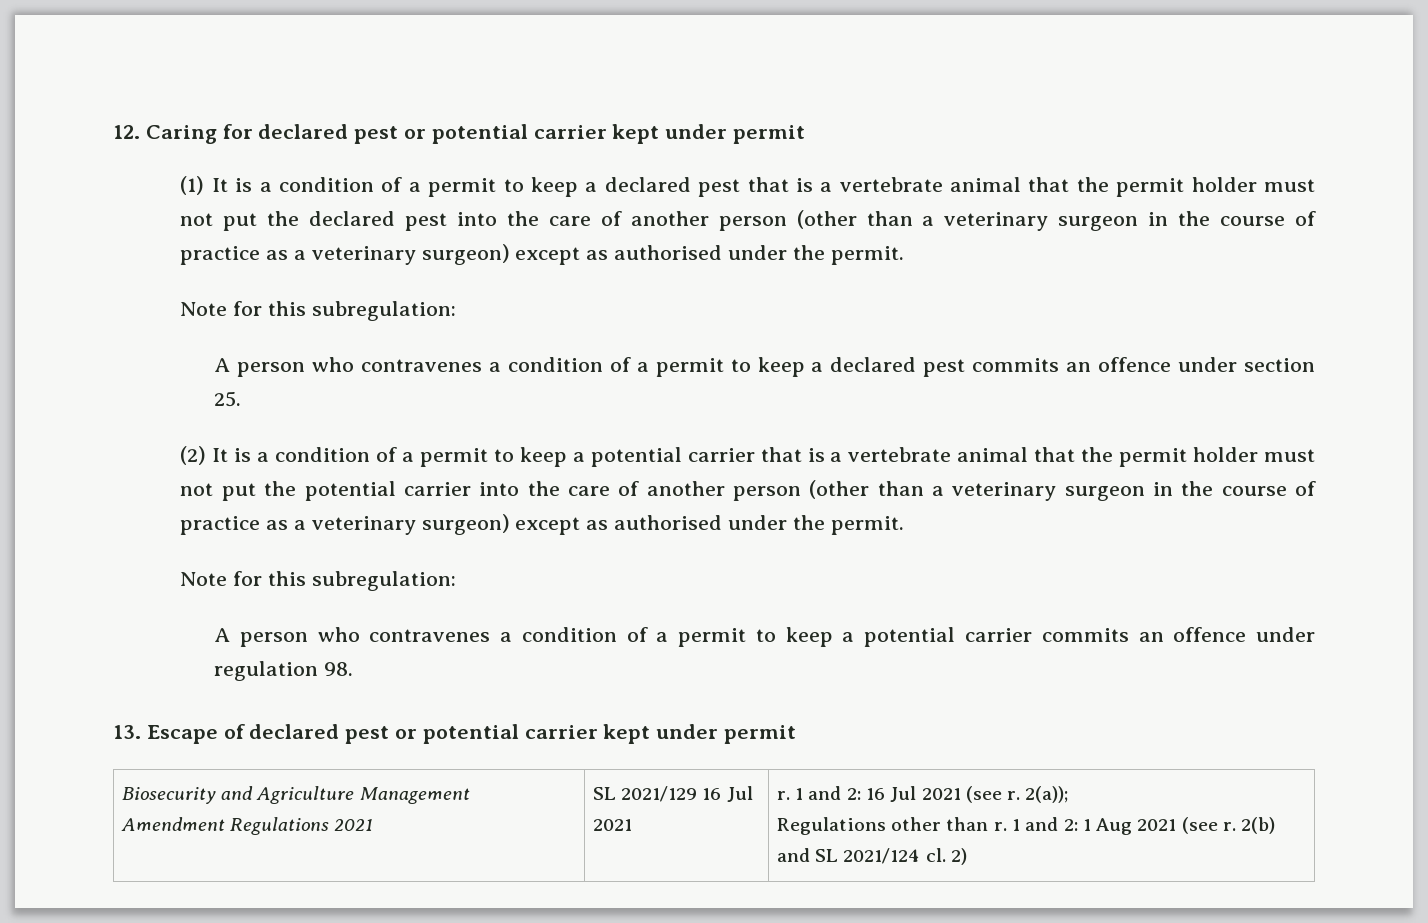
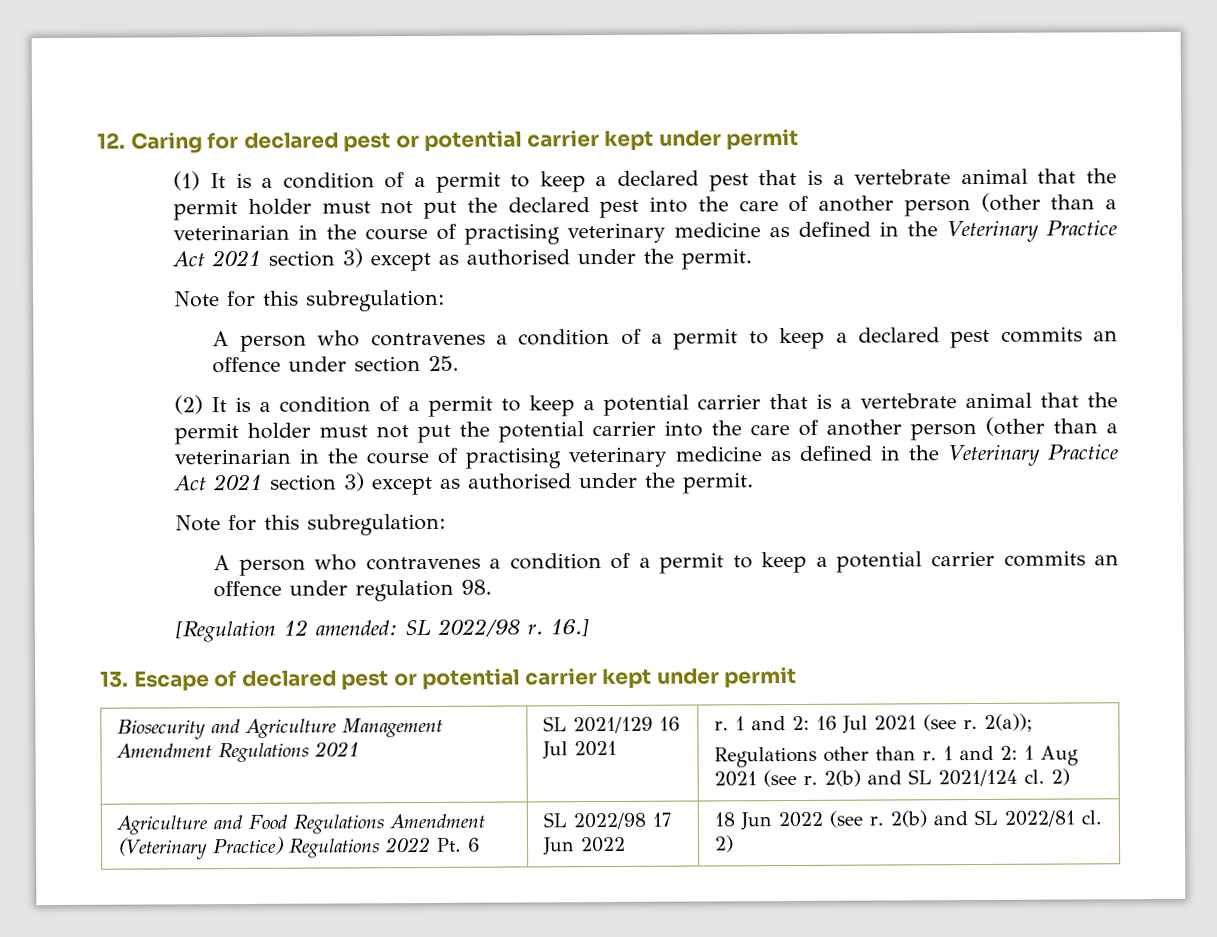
[944,211,1316,231] [180,244,510,265] veterinary surgeon in the course of practice as a veterinary surgeon) -> [173,220,1118,245] [172,248,364,268] veterinarian in the course of practising veterinary medicine as defined in the Veterinary Practice Act 2021 section 3)
[952,481,1316,501] [180,514,510,535] veterinary surgeon in the course of practice as a veterinary surgeon) -> [174,444,1119,469] [174,472,366,492] veterinarian in the course of practising veterinary medicine as defined in the Veterinary Practice Act 2021 section 3)
(353, 669) none -> [175,618,590,643] // [Regulation 12 amended: SL 2022/98 r. 16.]
(967, 856) none -> [116,813,486,835] [117,836,481,860] [543,812,672,830] [542,836,627,856] [714,809,1103,831] [714,835,735,853] // Agriculture and Food Regulations Amendment (Veterinary Practice) Regulations 2022 Pt. 6 | SL 2022/98 17 Jun 2022 | 18 Jun 2022 (see r. 2(b) and SL 2022/81 cl. 2)

